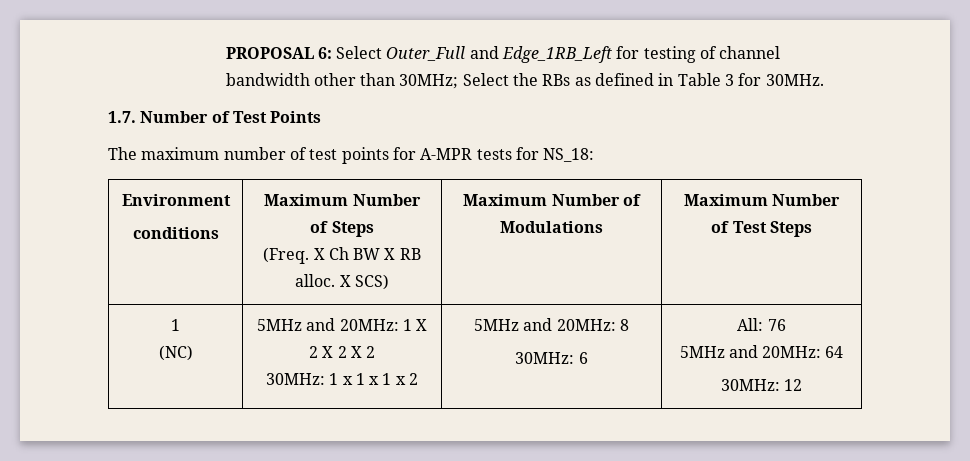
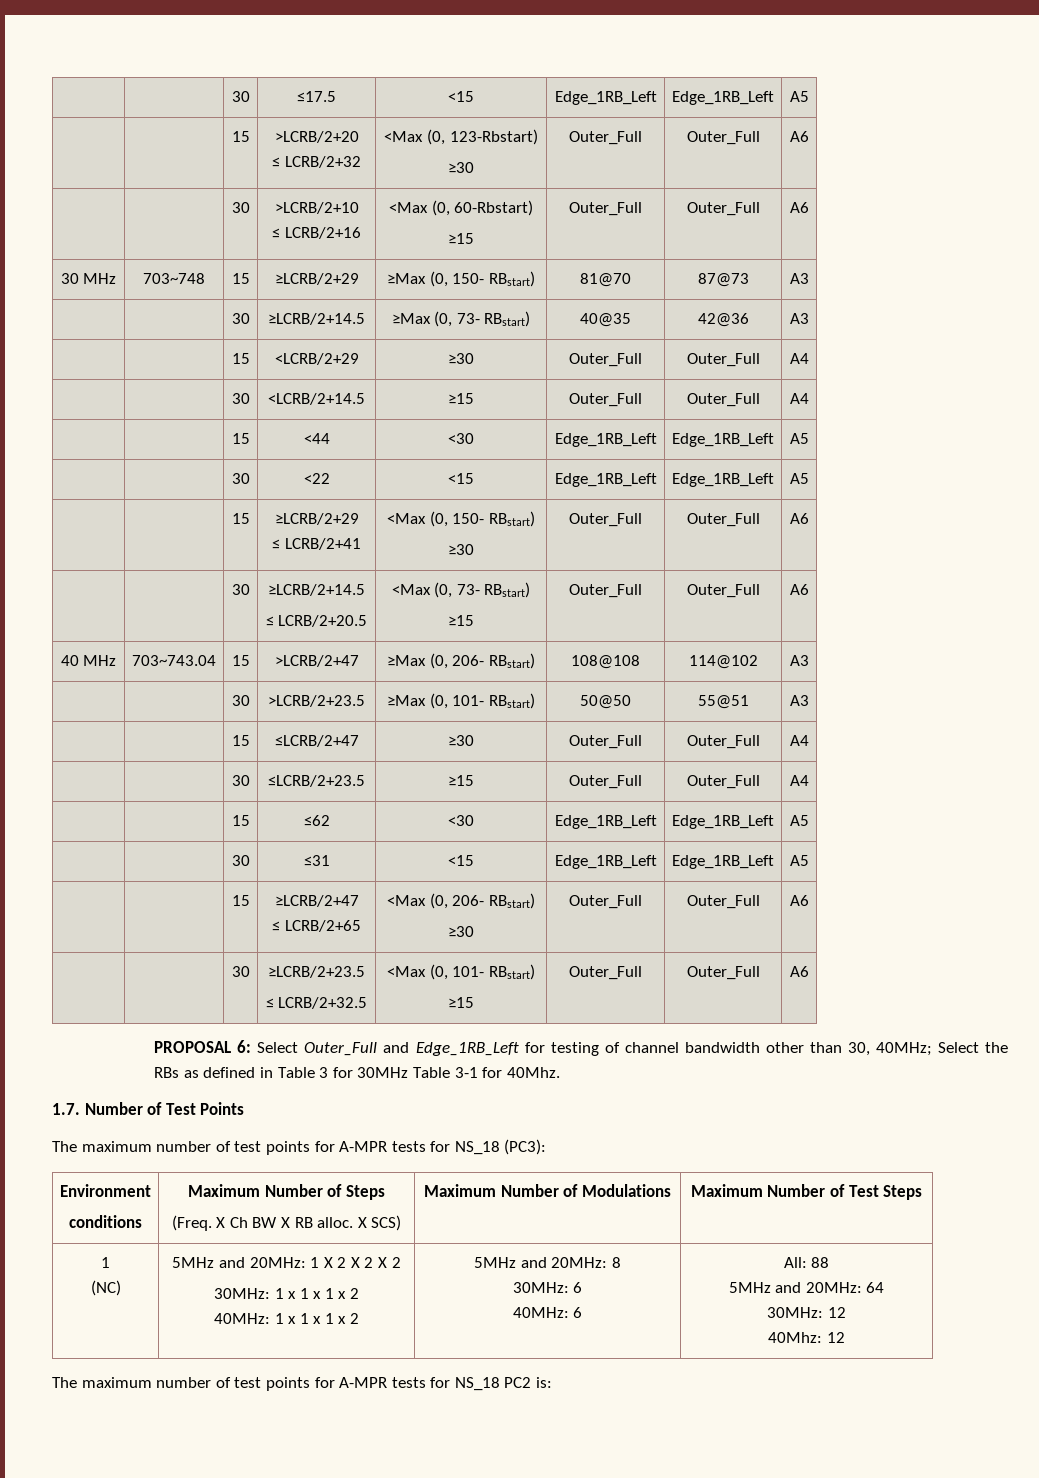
(225, 53) none -> [231,91,250,102] [297,91,336,102] [448,91,474,102] [554,91,657,105] [672,91,774,105] [789,91,809,102] [231,131,250,142] [274,131,359,143] [272,156,361,168] [384,129,538,145] [448,162,474,173] [569,131,642,145] [686,131,760,145] [789,131,809,142] [231,202,250,213] [274,202,359,214] [272,227,361,239] [388,200,534,216] [448,233,474,244] [569,202,642,216] [686,202,760,216] [789,202,809,213] [60,273,117,284] [143,273,205,284] [231,273,250,284] [274,273,359,285] [387,271,535,287] [580,273,631,287] [697,273,749,287] [789,273,809,284] [231,313,250,324] [268,313,365,325] [391,311,531,327] [580,313,631,327] [697,313,749,327] [789,313,809,324] [231,353,250,364] [274,353,359,365] [448,353,474,364] [569,353,642,367] [686,353,760,367] [789,353,809,364] [231,393,250,404] [268,393,365,405] [448,393,474,404] [569,393,642,407] [686,393,760,407] [789,393,809,404] [231,433,250,444] [303,433,330,444] [448,433,474,444] [554,433,657,447] [672,433,774,447] [789,433,809,444] [231,473,250,484] [303,473,330,484] [448,473,474,484] [554,473,657,487] [672,473,774,487] [789,473,809,484] [231,513,250,524] [274,513,359,525] [272,538,361,550] [387,511,535,527] [448,544,474,555] [569,513,642,527] [686,513,760,527] [789,513,809,524] [231,584,250,595] [268,584,365,596] [265,615,368,627] [391,582,531,598] [448,615,474,626] [569,584,642,598] [686,584,760,598] [789,584,809,595] [60,655,117,666] [132,655,216,666] [231,655,250,666] [274,655,359,667] [387,653,535,669] [571,655,640,669] [688,655,758,669] [789,655,809,666] [231,695,250,706] [268,695,365,707] [387,693,535,709] [580,695,631,709] [697,695,749,709] [789,695,809,706] [231,735,250,746] [274,735,359,747] [448,735,474,746] [569,735,642,749] [686,735,760,749] [789,735,809,746] [231,775,250,786] [268,775,365,787] [448,775,474,786] [569,775,642,789] [686,775,760,789] [789,775,809,786] [231,815,250,826] [303,815,330,826] [448,815,474,826] [554,815,657,829] [672,815,774,829] [789,815,809,826] [231,855,250,866] [303,855,330,866] [448,855,474,866] [554,855,657,869] [672,855,774,869] [789,855,809,866] [231,895,250,906] [274,895,359,907] [272,920,361,932] [387,893,535,909] [448,926,474,937] [569,895,642,909] [686,895,760,909] [789,895,809,906] [231,966,250,977] [268,966,365,978] [265,997,368,1009] [387,964,535,980] [448,997,474,1008] [569,966,642,980] [686,966,760,980] [789,966,809,977] | | 30 | ≤17.5 | <15 | Edge_1RB_Left | Edge_1RB_Left | A5 // | | 15 | >LCRB/2+20 // ≤ LCRB/2+32 | <Max (0, 123-Rbstart) // ≥30 | Outer_Full | Outer_Full | A6 // | | 30 | >LCRB/2+10 // ≤ LCRB/2+16 | <Max (0, 60-Rbstart) // ≥15 | Outer_Full | Outer_Full | A6 // 30 MHz | 703~748 | 15 | ≥LCRB/2+29 | ≥Max (0, 150- RBstart) | 81@70 | 87@73 | A3 // | | 30 | ≥LCRB/2+14.5 | ≥Max (0, 73- RBstart) | 40@35 | 42@36 | A3 // | | 15 | <LCRB/2+29 | ≥30 | Outer_Full | Outer_Full | A4 // | | 30 | <LCRB/2+14.5 | ≥15 | Outer_Full | Outer_Full | A4 // | | 15 | <44 | <30 | Edge_1RB_Left | Edge_1RB_Left | A5 // | | 30 | <22 | <15 | Edge_1RB_Left | Edge_1RB_Left | A5 // | | 15 | ≥LCRB/2+29 // ≤ LCRB/2+41 | <Max (0, 150- RBstart) // ≥30 | Outer_Full | Outer_Full | A6 // | | 30 | ≥LCRB/2+14.5 // ≤ LCRB/2+20.5 | <Max (0, 73- RBstart) // ≥15 | Outer_Full | Outer_Full | A6 // 40 MHz | 703~743.04 | 15 | >LCRB/2+47 | ≥Max (0, 206- RBstart) | 108@108 | 114@102 | A3 // | | 30 | >LCRB/2+23.5 | ≥Max (0, 101- RBstart) | 50@50 | 55@51 | A3 // | | 15 | ≤LCRB/2+47 | ≥30 | Outer_Full | Outer_Full | A4 // | | 30 | ≤LCRB/2+23.5 | ≥15 | Outer_Full | Outer_Full | A4 // | | 15 | ≤62 | <30 | Edge_1RB_Left | Edge_1RB_Left | A5 // | | 30 | ≤31 | <15 | Edge_1RB_Left | Edge_1RB_Left | A5 // | | 15 | ≥LCRB/2+47 // ≤ LCRB/2+65 | <Max (0, 206- RBstart) // ≥30 | Outer_Full | Outer_Full | A6 // | | 30 | ≥LCRB/2+23.5 // ≤ LCRB/2+32.5 | <Max (0, 101- RBstart) // ≥15 | Outer_Full | Outer_Full | A6 //
[399,74,459,89] 30MHz; -> [847,1042,932,1056] 30, 40MHz;
[765,74,824,86] 30MHz. -> [357,1067,560,1078] 30MHz Table 3-1 for 40Mhz.
[543,148,595,162] NS_18: -> [454,1139,547,1155] NS_18 (PC3):
(419, 379) none -> [213,1313,360,1324] // 40MHz: 1 x 1 x 1 x 2
(588, 358) none -> [512,1307,583,1318] // 40MHz: 6
[767,319,786,331] 76 -> [811,1257,830,1268] 88
(803, 385) none -> [768,1332,845,1343] [52,1377,553,1391] // 40Mhz: 12 // The maximum number of test points for A-MPR tests for NS_18 PC2 is:

